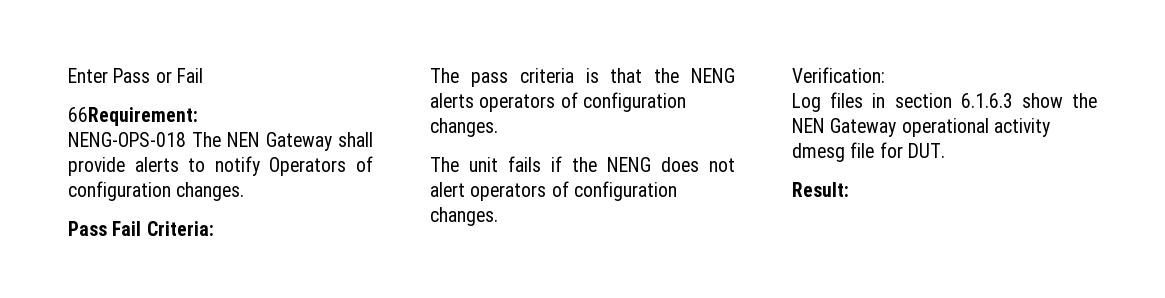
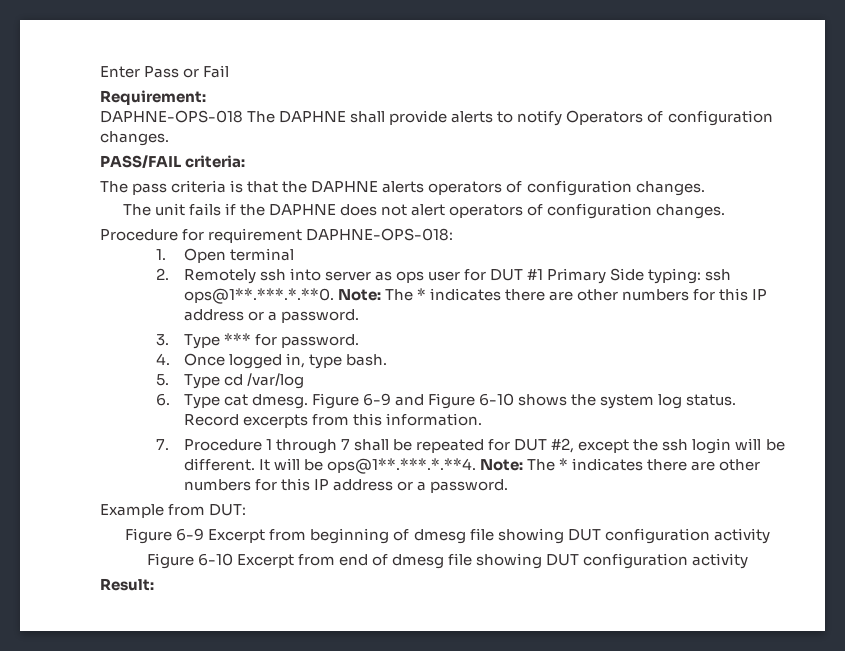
[68,107,198,126] [68,132,332,151] 66Requirement: // NENG-OPS-018 The NEN Gateway -> [100,90,206,105] [100,110,347,123] Requirement: // DAPHNE-OPS-018 The DAPHNE
[68,221,214,236] Pass Fail Criteria: -> [100,155,246,168] PASS/FAIL criteria:
[691,68,735,83] NENG -> [311,181,379,193] DAPHNE
[607,157,651,172] NENG -> [268,204,336,216] DAPHNE
[792,67,885,83] [792,92,1097,112] [792,118,1050,137] [792,142,945,162] Verification: // Log files in section 6.1.6.3 show the NEN Gateway operational activity dmesg file for DUT. -> [100,228,454,243] [155,248,294,263] [155,268,732,284] [183,288,768,304] [183,309,359,323] [155,333,359,349] [155,353,387,369] [155,373,304,389] [155,393,737,409] [183,413,482,428] [155,438,785,454] [183,458,761,474] [183,478,509,493] [100,504,247,518] [125,528,770,544] [146,553,749,569] Procedure for requirement DAPHNE-OPS-018: // 1. Open terminal // 2. Remotely ssh into server as ops user for DUT #1 Primary Side typing: ssh ops@1**.***.*.**0. Note: The * indicates there are other numbers for this IP address or a password. // 3. Type *** for password. // 4. Once logged in, type bash. // 5. Type cd /var/log // 6. Type cat dmesg. Figure 6-9 and Figure 6-10 shows the system log status. Record excerpts from this information. // 7. Procedure 1 through 7 shall be repeated for DUT #2, except the ssh login will be different. It will be ops@1**.***.*.**4. Note: The * indicates there are other numbers for this IP address or a password. // Example from DUT: // Figure 6-9 Excerpt from beginning of dmesg file showing DUT configuration activity // Figure 6-10 Excerpt from end of dmesg file showing DUT configuration activity

